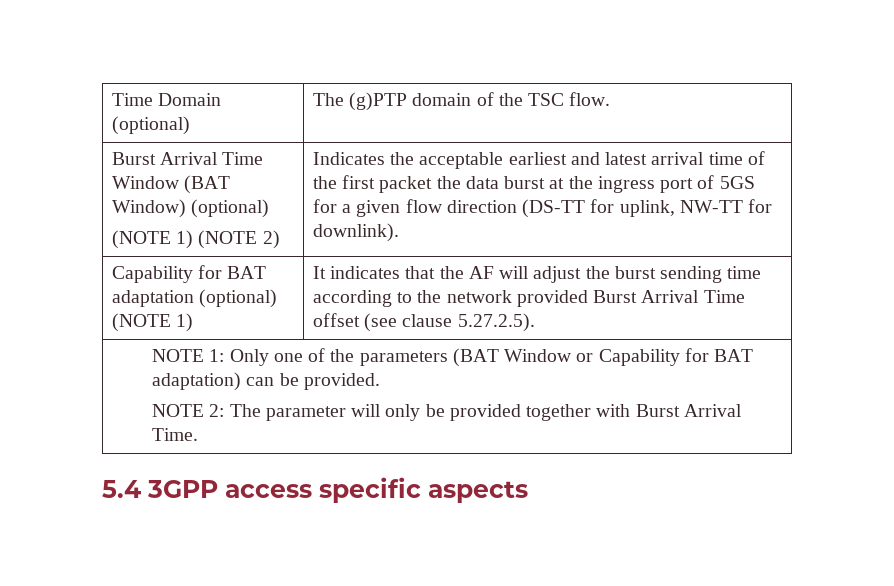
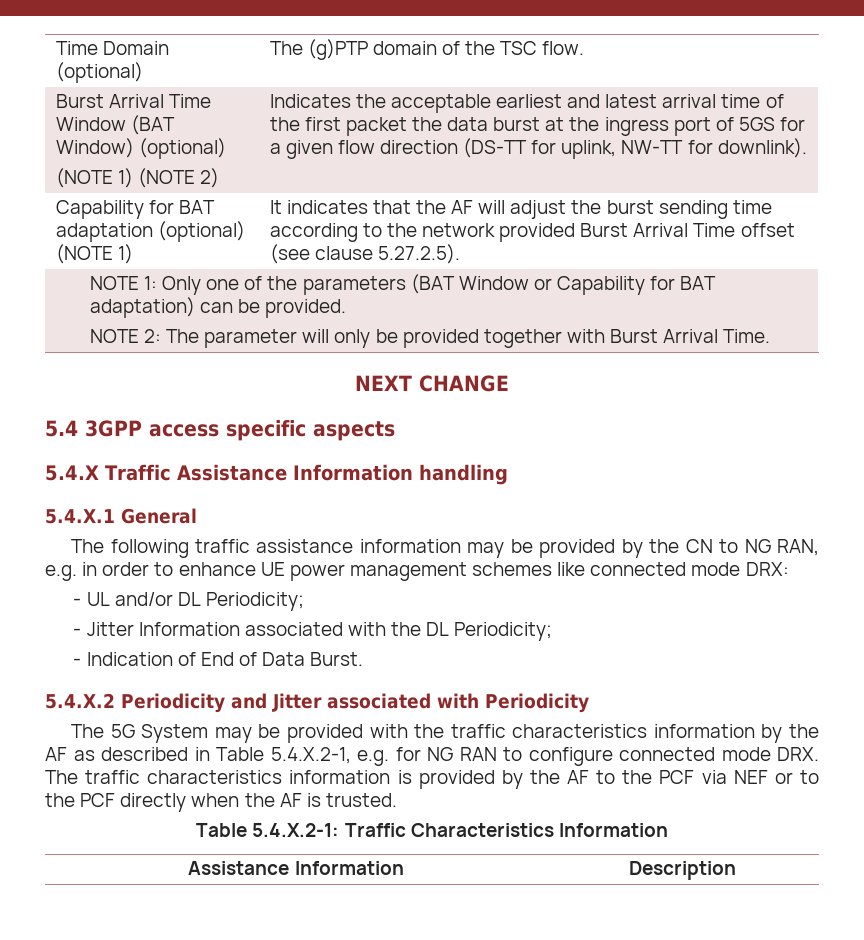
(199, 434) none -> [355,375,509,392] // NEXT CHANGE
(528, 492) none -> [45,464,508,485] [45,508,197,524] [71,539,819,558] [45,562,789,581] [73,592,304,611] [73,622,553,641] [73,652,364,666] [45,693,589,713] [71,724,819,743] [45,747,819,766] [45,770,819,789] [45,793,397,812] [196,823,668,837] [188,861,404,875] [629,861,736,880] // 5.4.X Traffic Assistance Information handling // 5.4.X.1 General // The following traffic assistance information may be provided by the CN to NG RAN, e.g. in order to enhance UE power management schemes like connected mode DRX: // - UL and/or DL Periodicity; // - Jitter Information associated with the DL Periodicity; // - Indication of End of Data Burst. // 5.4.X.2 Periodicity and Jitter associated with Periodicity // The 5G System may be provided with the traffic characteristics information by the AF as described in Table 5.4.X.2-1, e.g. for NG RAN to configure connected mode DRX. The traffic characteristics information is provided by the AF to the PCF via NEF or to the PCF directly when the AF is trusted. // Table 5.4.X.2-1: Traffic Characteristics Information // Assistance Information | Description

